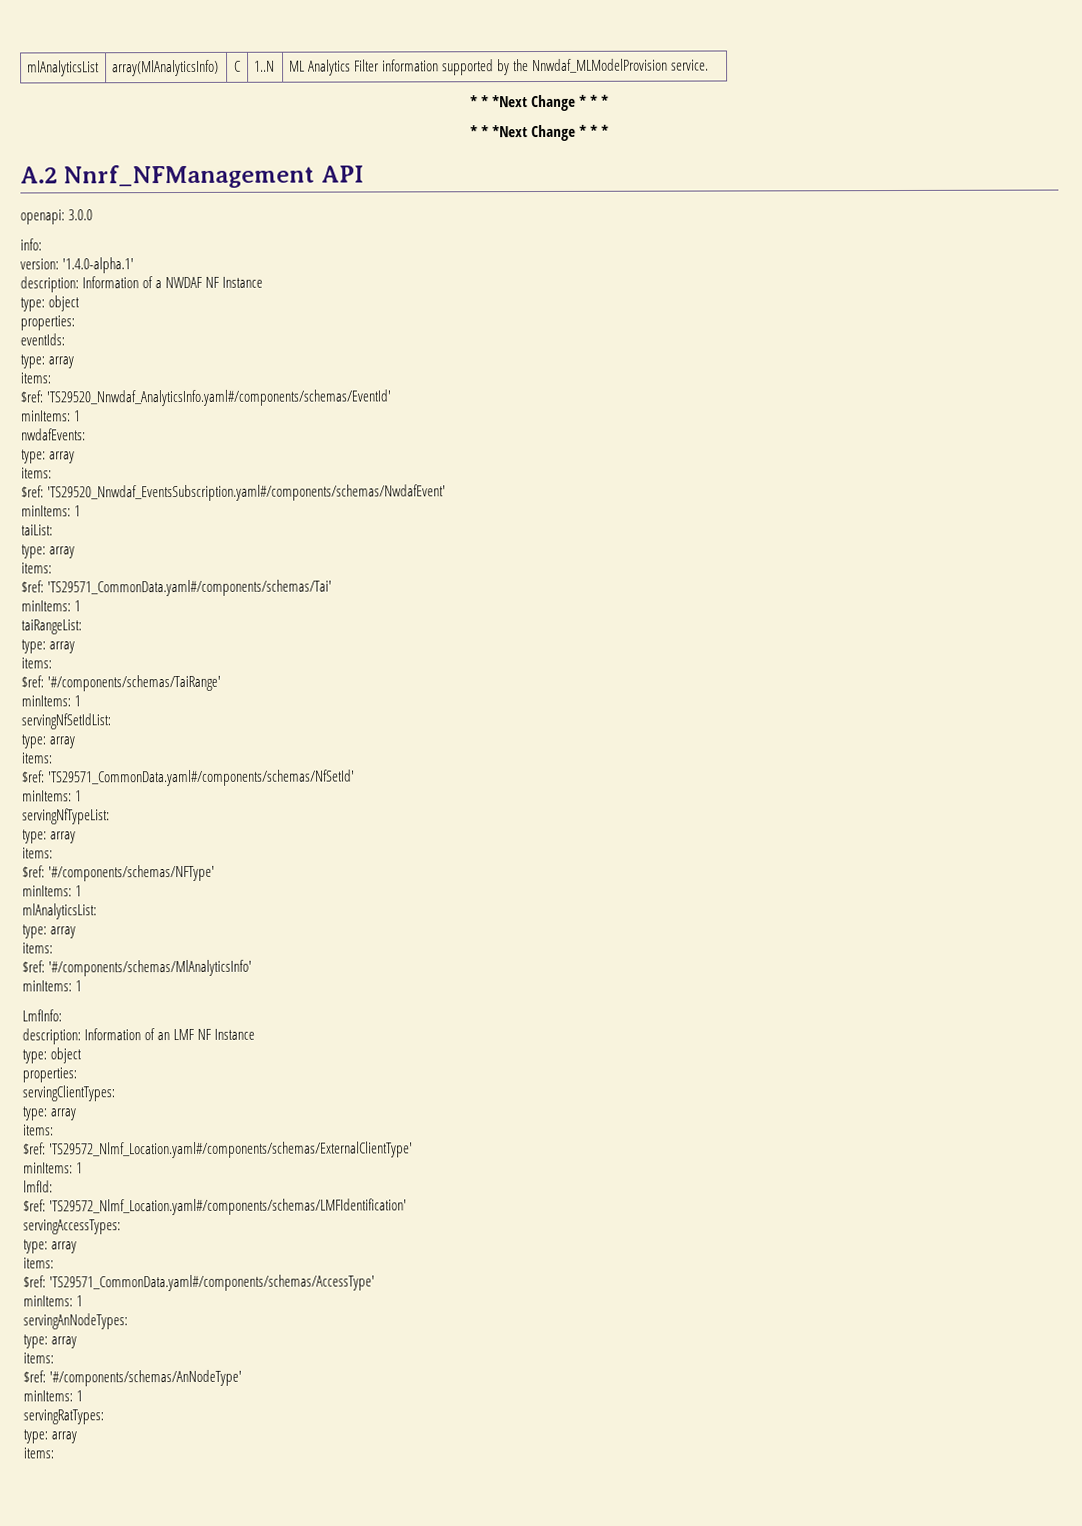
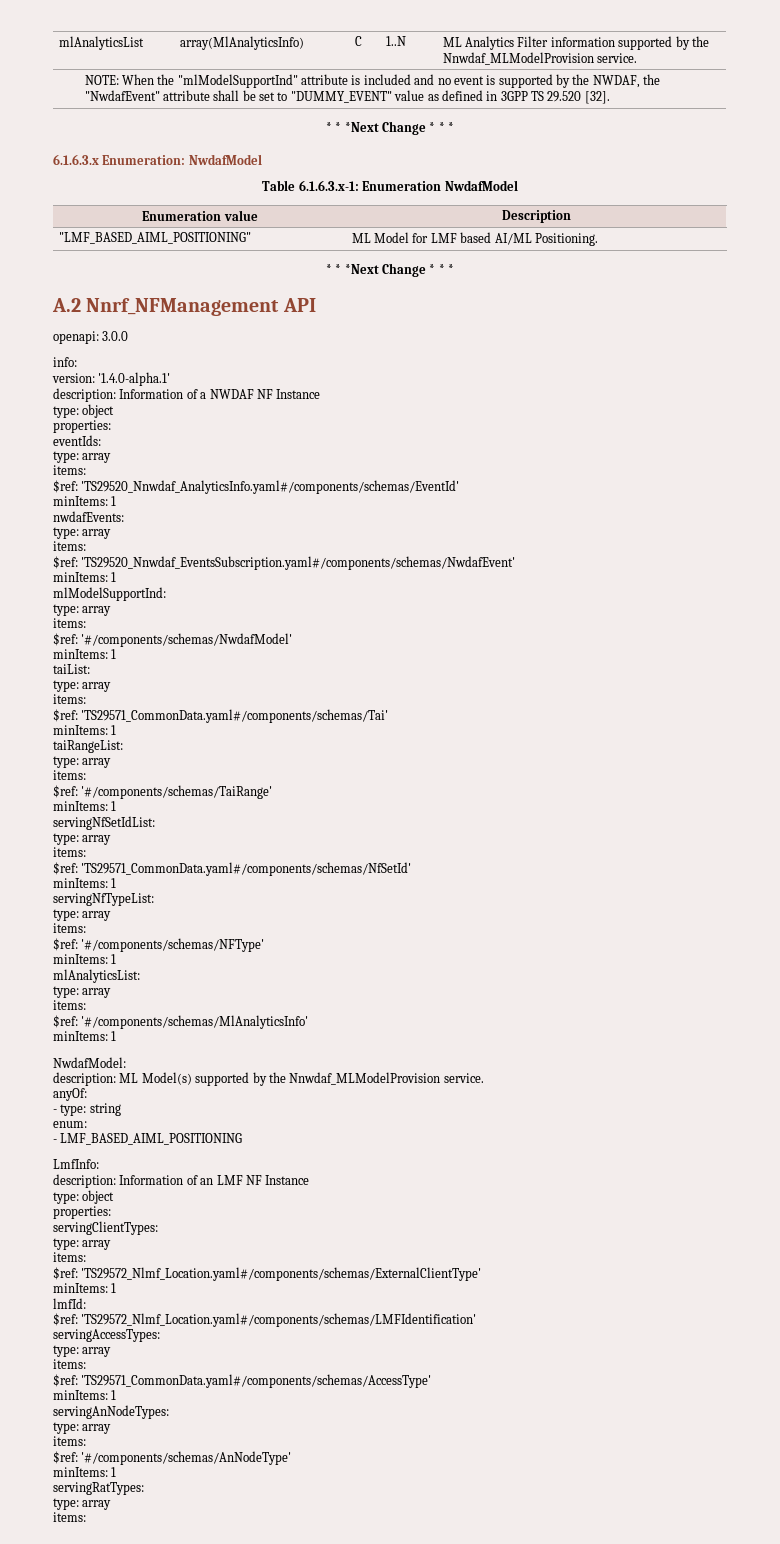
[469,94,610,112] // * * *Next Change * * * -> [84,74,661,88] [84,90,610,104] [325,121,455,135] [53,154,262,165] [262,180,518,191] [142,210,258,221] [502,210,571,223] [58,232,251,244] [351,232,598,246] // NOTE: When the "mlModelSupportInd" attribute is included and no event is supported by the NWDAF, the "NwdafEvent" attribute shall be set to "DUMMY_EVENT" value as defined in 3GPP TS 29.520 [32]. // * * *Next Change * * * // 6.1.6.3.x Enumeration: NwdafModel // Table 6.1.6.3.x-1: Enumeration NwdafModel // Enumeration value | Description // "LMF_BASED_AIML_POSITIONING" | ML Model for LMF based AI/ML Positioning.
(82, 511) none -> [53,587,166,601] [53,604,112,616] [53,618,86,628] [53,633,293,647] [53,649,117,659] // mlModelSupportInd: // type: array // items: // $ref: '#/components/schemas/NwdafModel' // minItems: 1
(83, 986) none -> [53,1057,126,1068] [53,1072,484,1086] [53,1088,87,1101] [53,1103,121,1116] [53,1121,87,1128] [53,1133,243,1145] // NwdafModel: // description: ML Model(s) supported by the Nnwdaf_MLModelProvision service. // anyOf: // - type: string // enum: // - LMF_BASED_AIML_POSITIONING

